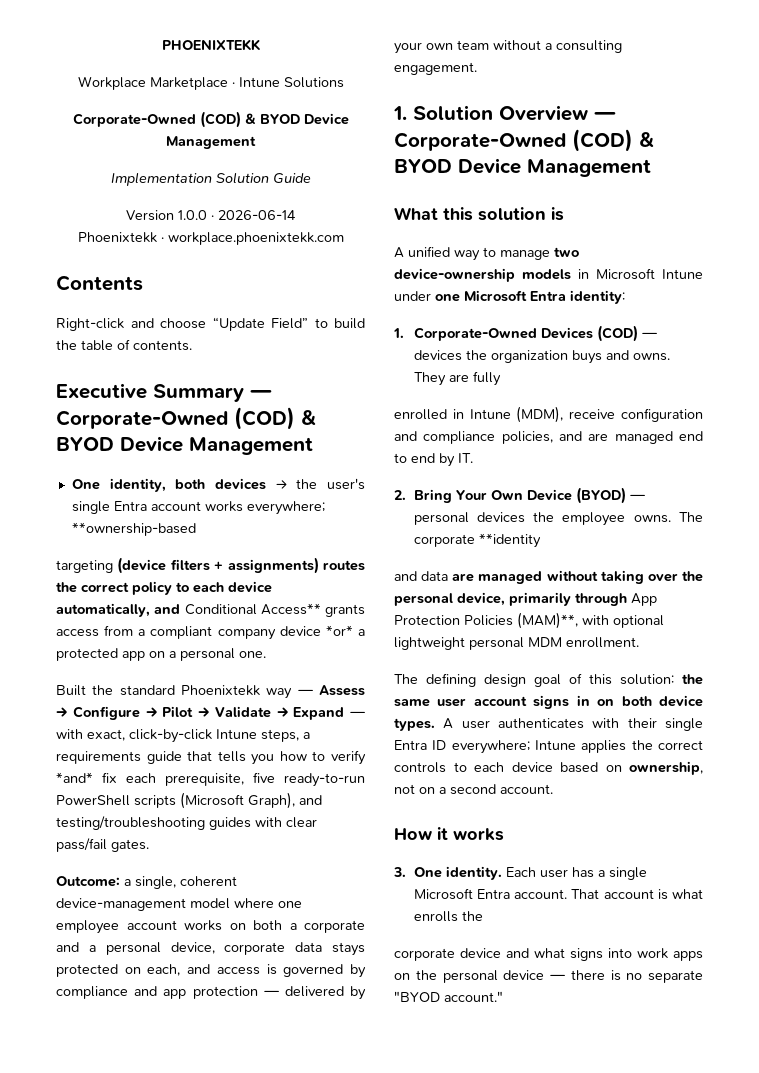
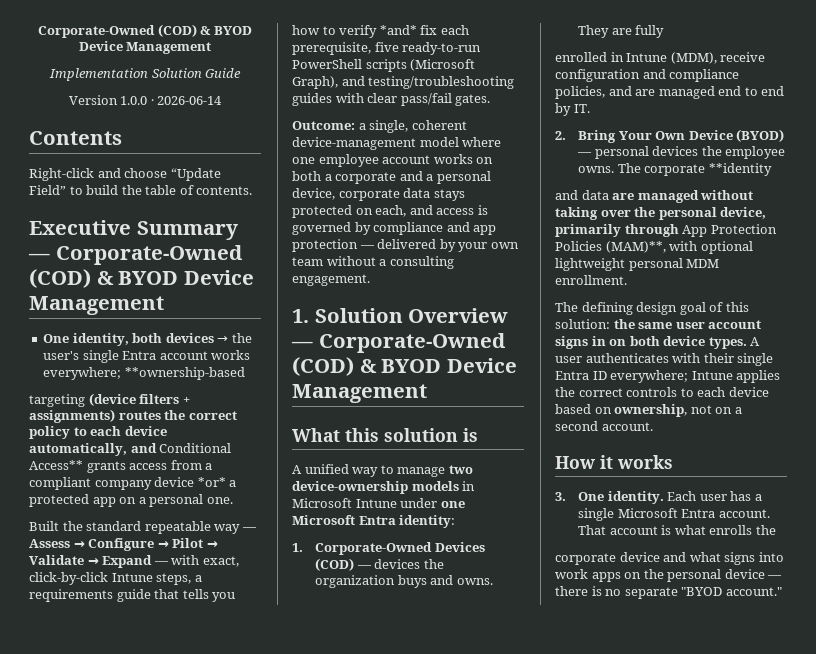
[161,39,261,51] [77,76,344,90] PHOENIXTEKK // Workplace Marketplace · Intune Solutions // -> (38, 31) none
[77,232,344,245] // Phoenixtekk · workplace.phoenixtekk.com -> (223, 100) none
[181,685,260,696] Phoenixtekk -> [144,521,211,534] repeatable

